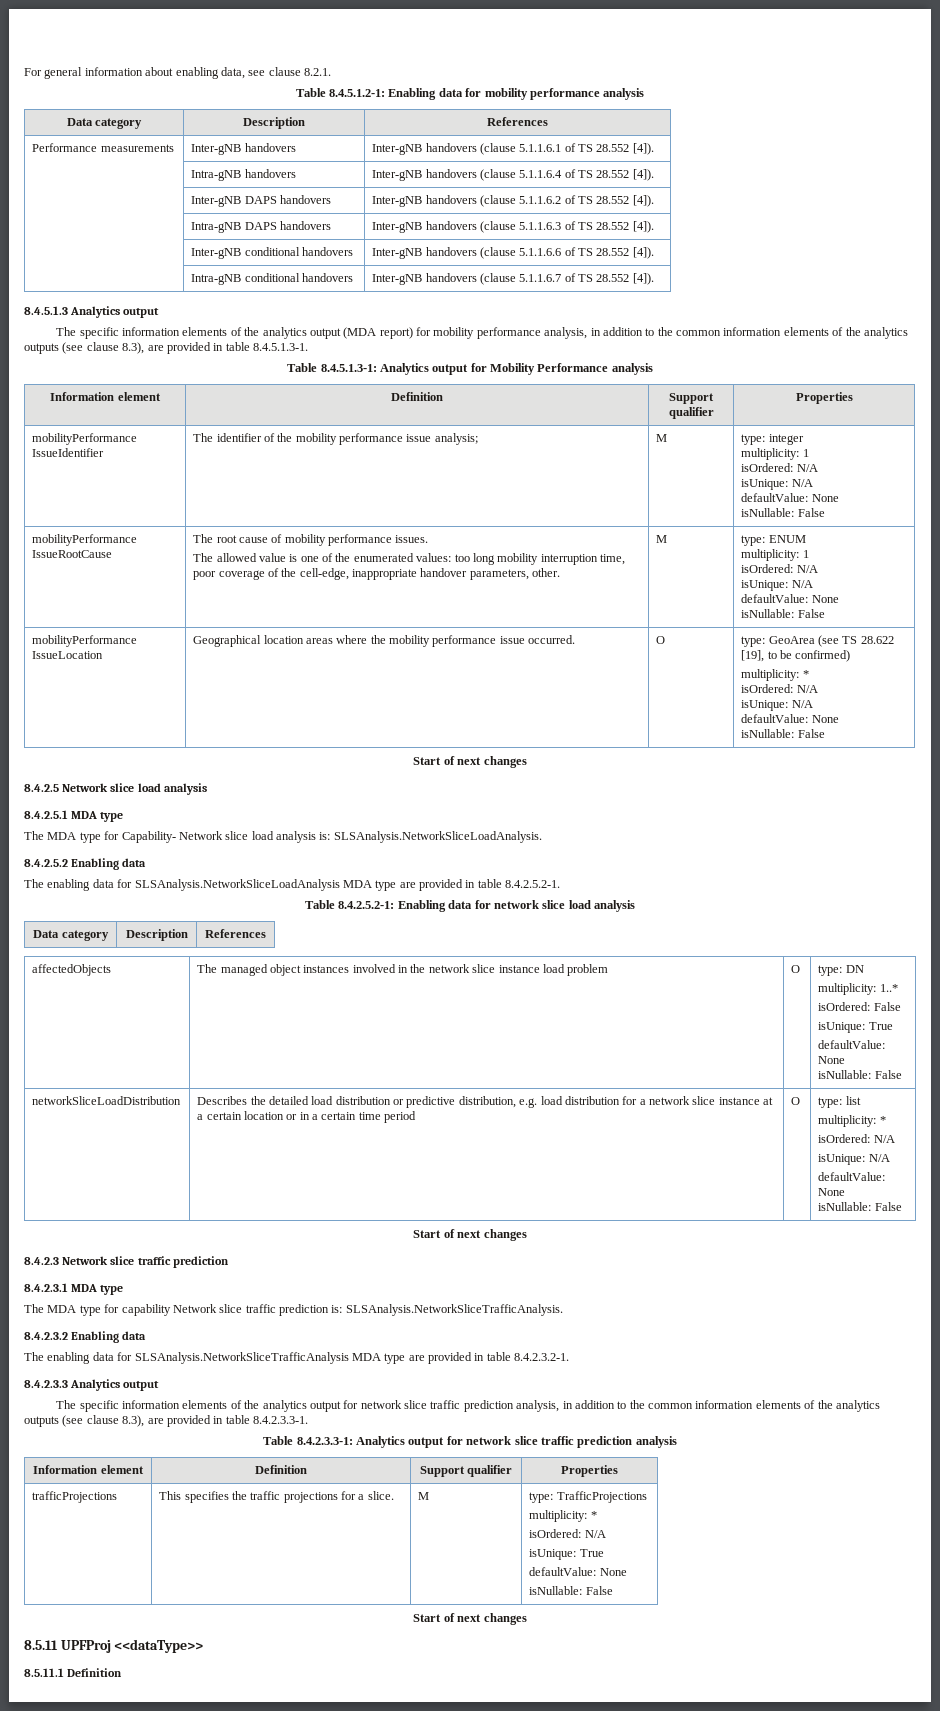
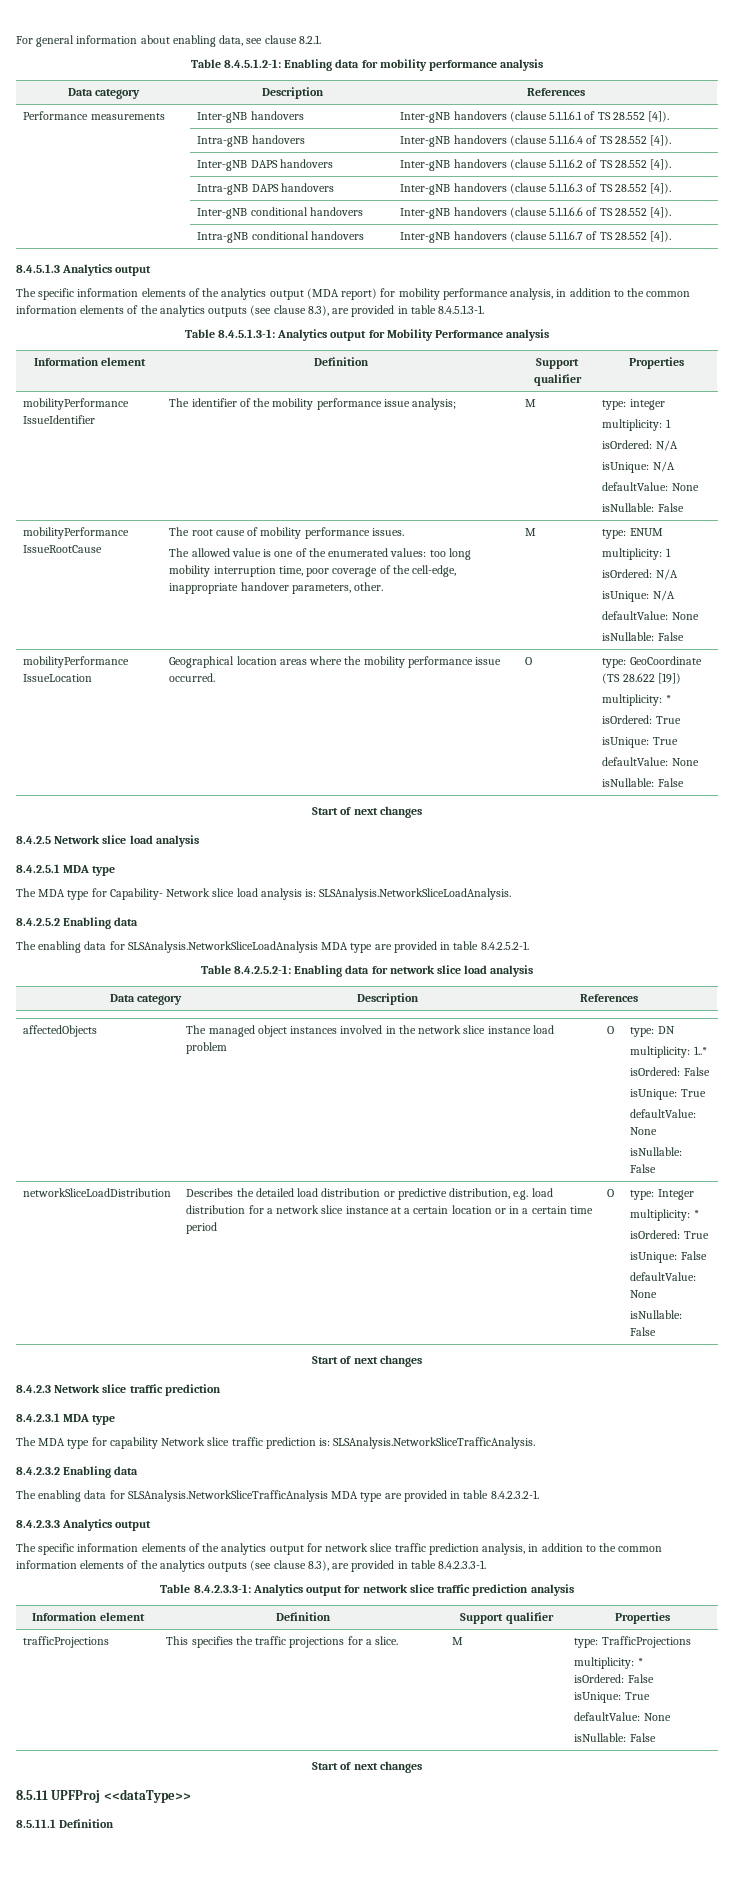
[768,635,894,647] [741,650,851,662] [741,669,809,681] [741,684,818,693] [741,700,813,711] GeoArea (see TS 28.622 [19], to be confirmed) // multiplicity: * // isOrdered: N/A // isUnique: N/A -> [629,656,702,665] [602,673,681,684] [602,694,671,706] [602,715,681,724] [602,737,678,748] GeoCoordinate (TS 28.622 [19]) // multiplicity: * // isOrdered: True // isUnique: True
[845,1096,861,1105] [818,1115,886,1127] [818,1134,895,1143] [818,1154,890,1165] list // multiplicity: * // isOrdered: N/A // isUnique: N/A -> [657,1189,694,1200] [630,1209,699,1221] [630,1230,709,1239] [630,1251,707,1263] Integer // multiplicity: * // isOrdered: True // isUnique: False
[584,1530,606,1538] N/A -> [627,1674,654,1683] False

